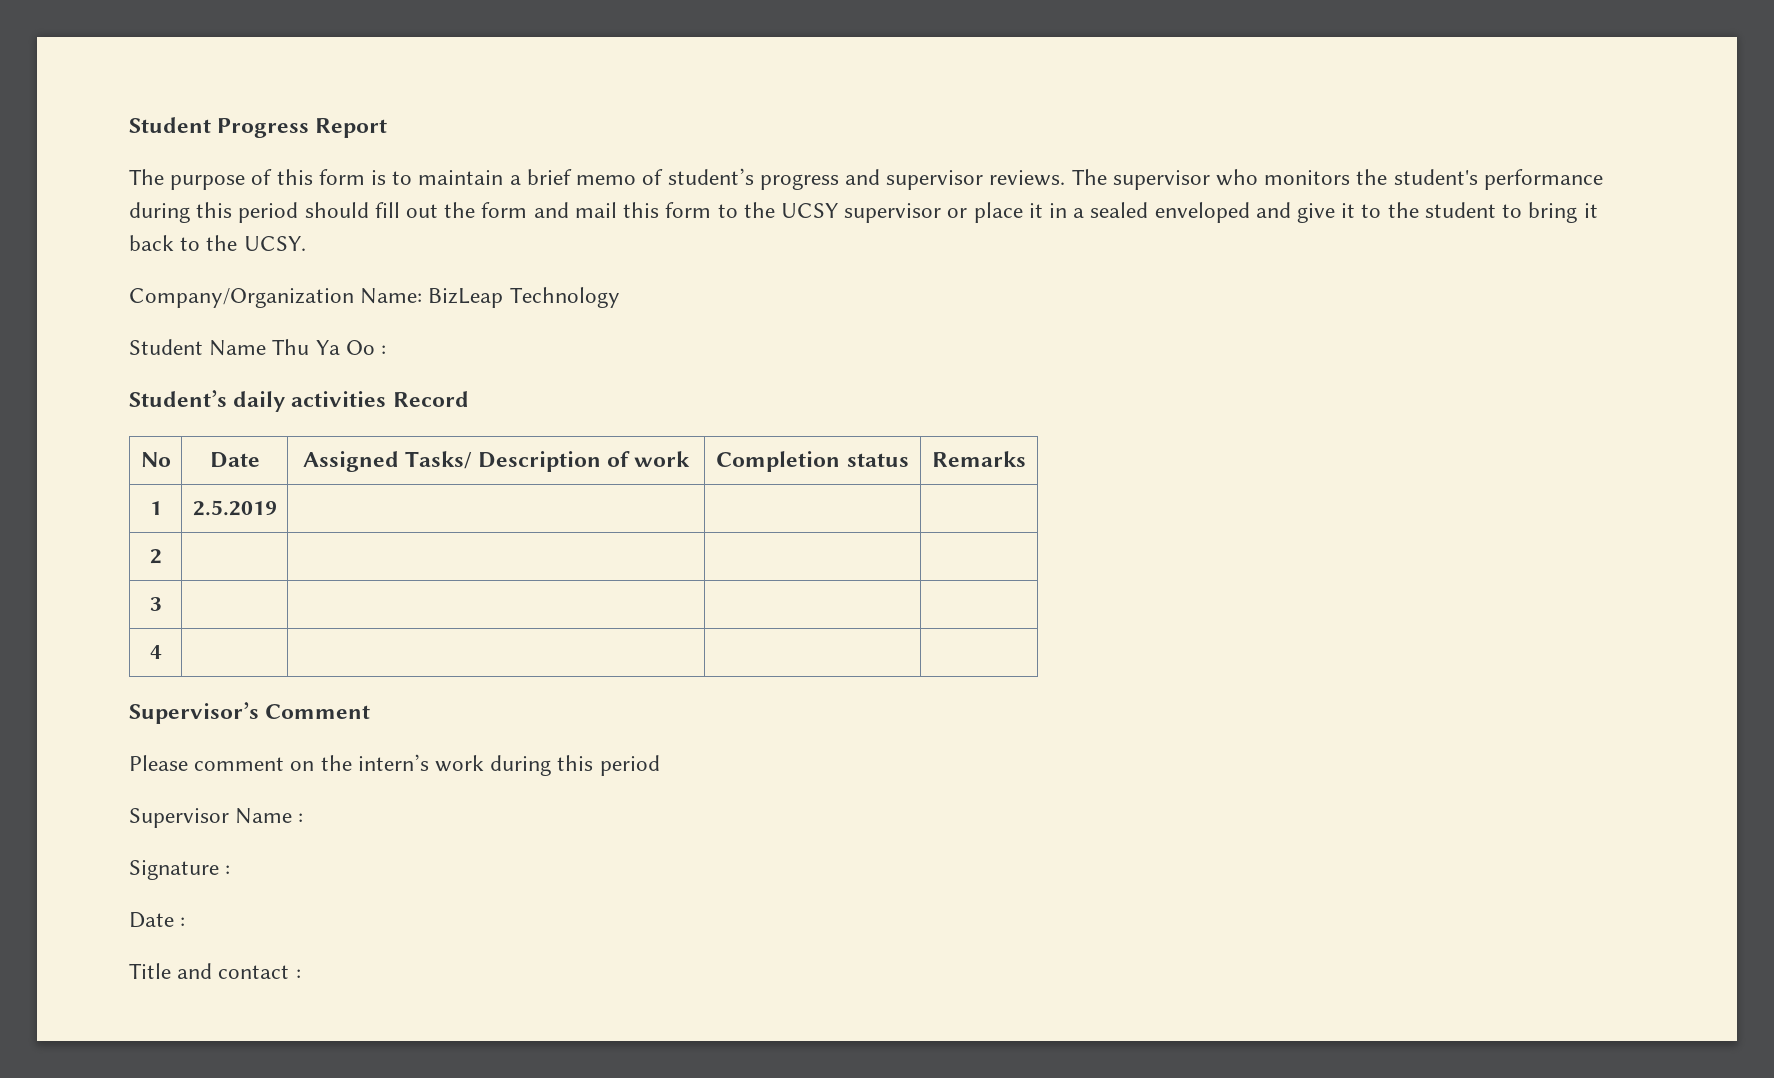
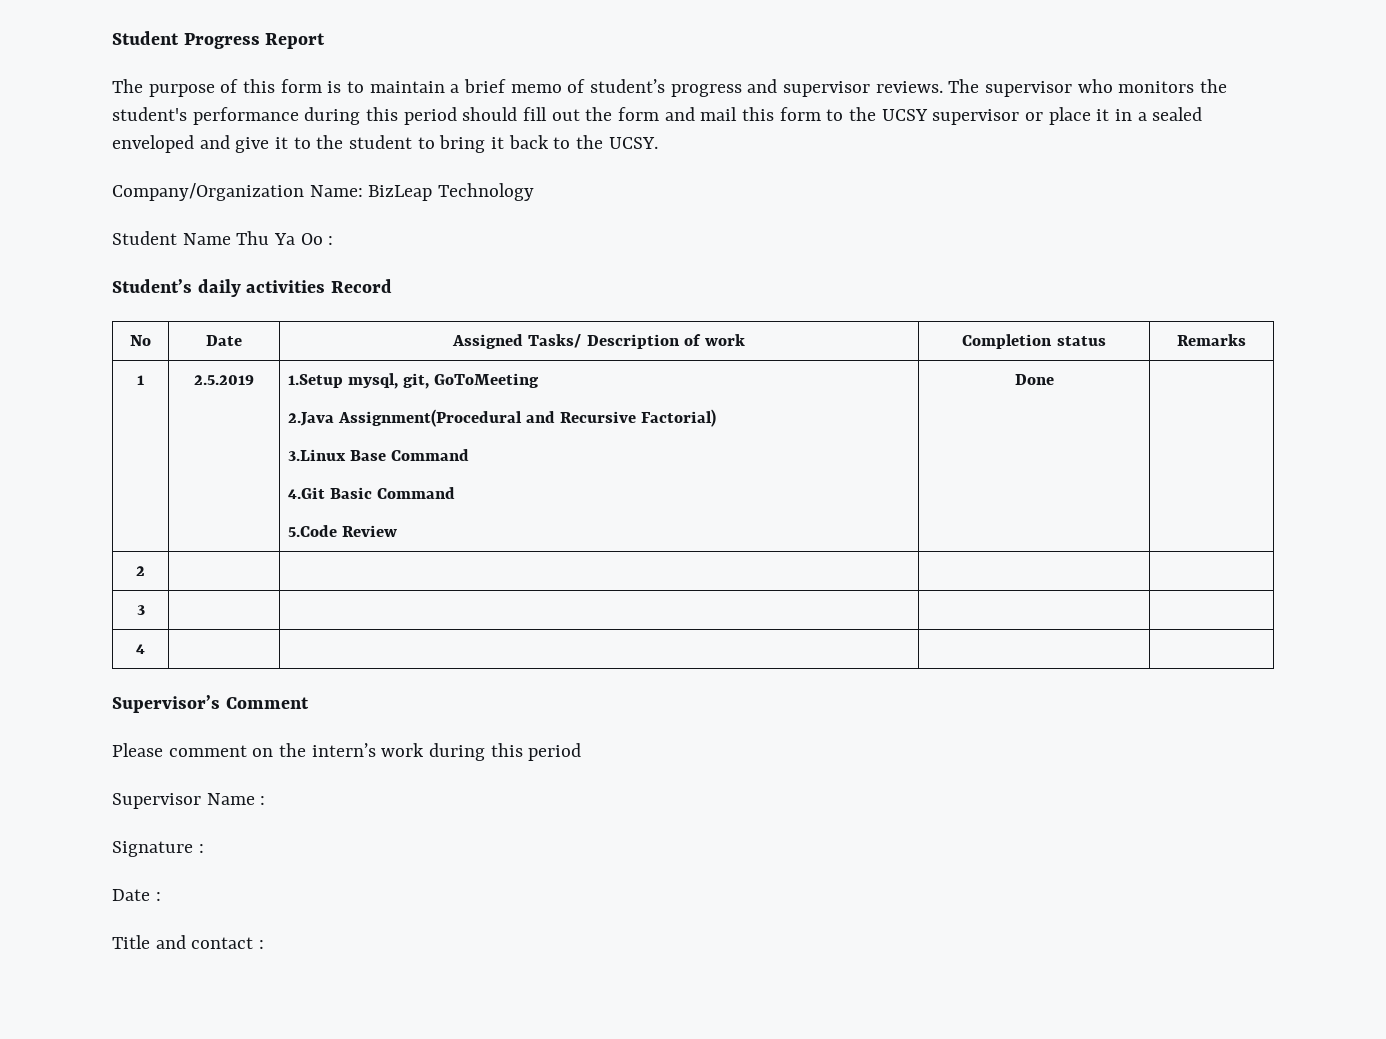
(277, 508) | -> [287,373,540,389] [287,409,717,427] [287,449,470,461] [287,487,456,499] [287,525,398,537] [1014,374,1054,385] 1.Setup mysql, git, GoToMeeting // 2.Java Assignment(Procedural and Recursive Factorial) // 3.Linux Base Command // 4.Git Basic Command // 5.Code Review | Done

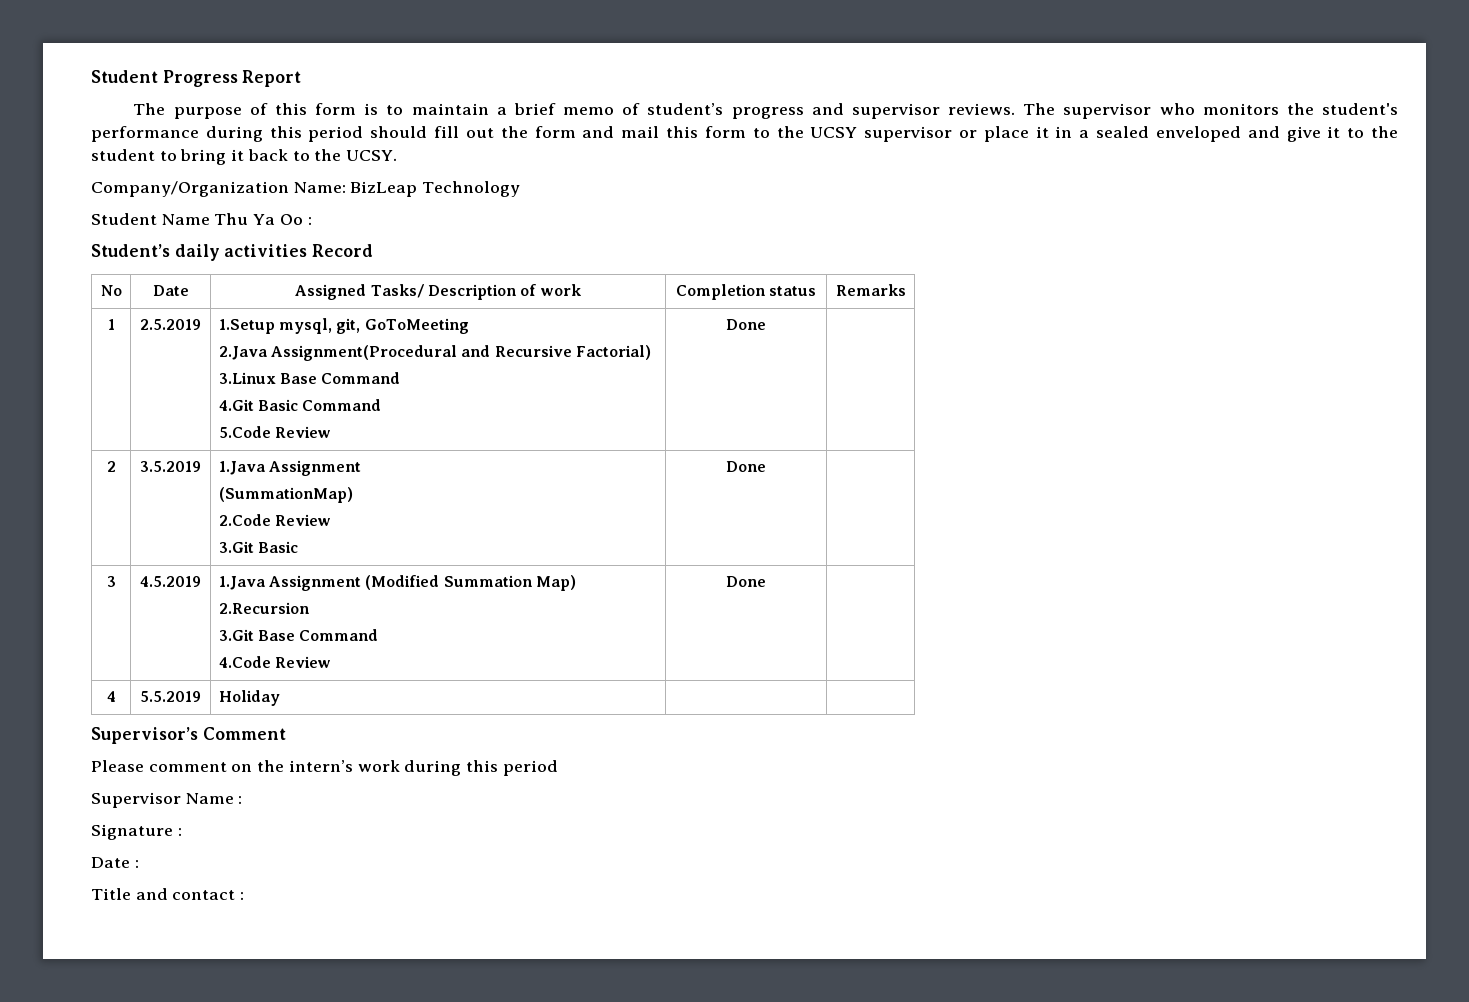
[136,605,145,615] | | | // 3 | | | -> [140,461,201,472] [218,460,362,476] [218,487,353,503] [218,514,332,526] [218,541,299,553] [726,461,766,472] [106,576,116,587] [140,576,201,587] [218,575,577,591] [218,602,310,614] [218,629,379,641] [218,656,332,668] [726,576,766,587] 3.5.2019 | 1.Java Assignment // (SummationMap) // 2.Code Review // 3.Git Basic | Done | // 3 | 4.5.2019 | 1.Java Assignment (Modified Summation Map) // 2.Recursion // 3.Git Base Command // 4.Code Review | Done
(145, 649) | -> [140,691,201,702] [218,690,280,706] 5.5.2019 | Holiday

